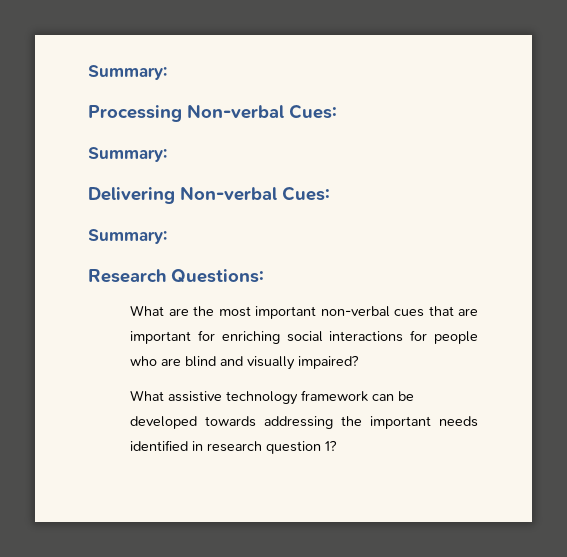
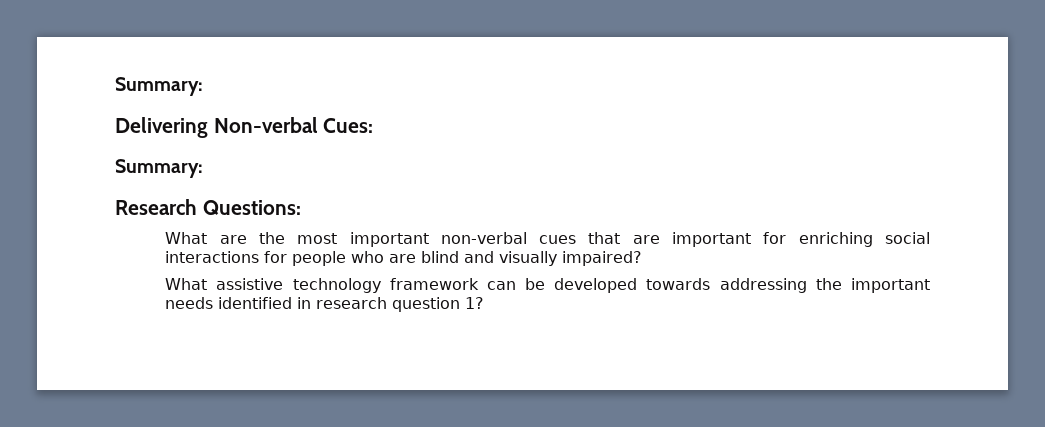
[88,65,167,80] [88,104,337,122] [88,147,167,162] Summary: // Processing Non-verbal Cues: // Summary: -> [115,77,203,96] Summary:

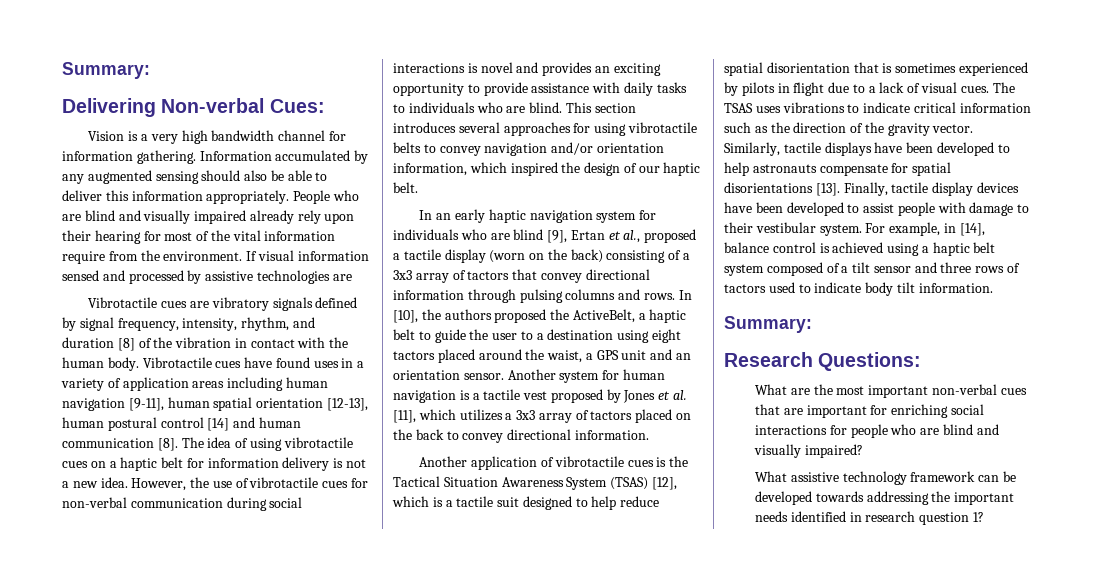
(374, 125) none -> [88,130,346,144] [62,150,369,164] [62,170,328,184] [62,190,359,204] [62,210,355,224] [62,230,336,244] [62,250,369,264] [62,270,352,284] [88,297,358,311] [62,317,315,331] [62,337,349,351] [62,357,365,371] [61,377,328,391] [62,397,368,411] [62,417,301,431] [62,437,353,451] [62,457,367,471] [62,477,369,491] [62,497,303,511] [393,62,661,76] [393,82,687,96] [393,102,636,113] [393,122,697,136] [393,142,664,156] [393,162,701,176] [393,182,418,193] [419,209,657,223] [393,229,697,243] [393,249,691,263] [393,269,650,283] [393,289,692,303] [393,309,687,323] [393,329,682,343] [393,349,692,363] [393,369,665,383] [393,389,688,403] [393,409,692,423] [393,429,649,443] [419,456,689,470] [393,476,677,490] [392,496,660,510] [724,62,1028,76] [724,82,1015,96] [724,102,1031,113] [724,122,974,136] [724,142,1010,156] [724,162,952,176] [724,182,1019,196] [724,202,1030,216] [724,222,985,236] [724,242,996,256] [724,262,1021,276] [724,282,993,296] // Vision is a very high bandwidth channel for information gathering. Information accumulated by any augmented sensing should also be able to deliver this information appropriately. People who are blind and visually impaired already rely upon their hearing for most of the vital information require from the environment. If visual information sensed and processed by assistive technologies are // Vibrotactile cues are vibratory signals defined by signal frequency, intensity, rhythm, and duration [8] of the vibration in contact with the human body. Vibrotactile cues have found uses in a variety of application areas including human navigation [9-11], human spatial orientation [12-13], human postural control [14] and human communication [8]. The idea of using vibrotactile cues on a haptic belt for information delivery is not a new idea. However, the use of vibrotactile cues for non-verbal communication during social interactions is novel and provides an exciting opportunity to provide assistance with daily tasks to individuals who are blind. This section introduces several approaches for using vibrotactile belts to convey navigation and/or orientation information, which inspired the design of our haptic belt. // In an early haptic navigation system for individuals who are blind [9], Ertan et al., proposed a tactile display (worn on the back) consisting of a 3x3 array of tactors that convey directional information through pulsing columns and rows. In [10], the authors proposed the ActiveBelt, a haptic belt to guide the user to a destination using eight tactors placed around the waist, a GPS unit and an orientation sensor. Another system for human navigation is a tactile vest proposed by Jones et al. [11], which utilizes a 3x3 array of tactors placed on the back to convey directional information. // Another application of vibrotactile cues is the Tactical Situation Awareness System (TSAS) [12], which is a tactile suit designed to help reduce spatial disorientation that is sometimes experienced by pilots in flight due to a lack of visual cues. The TSAS uses vibrations to indicate critical information such as the direction of the gravity vector. Similarly, tactile displays have been developed to help astronauts compensate for spatial disorientations [13]. Finally, tactile display devices have been developed to assist people with damage to their vestibular system. For example, in [14], balance control is achieved using a haptic belt system composed of a tilt sensor and three rows of tactors used to indicate body tilt information.

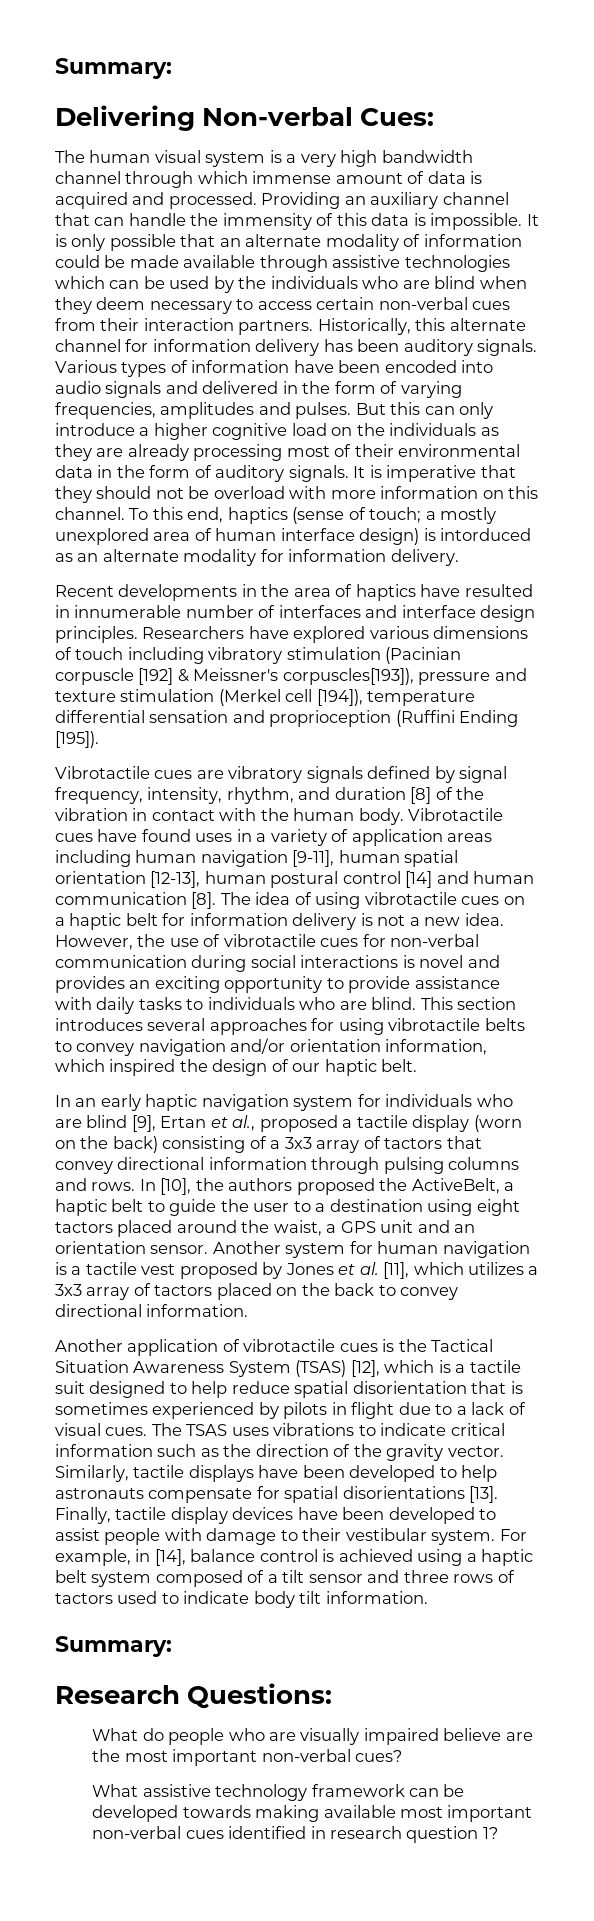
[88,131,125,141] Vision -> [55,150,266,167] The human visual system
[328,131,346,141] [62,150,369,164] [62,170,328,184] [62,190,359,204] [62,210,355,224] [62,230,336,244] [62,250,369,264] [62,270,352,284] for information gathering. Information accumulated by any augmented sensing should also be able to deliver this information appropriately. People who are blind and visually impaired already rely upon their hearing for most of the vital information require from the environment. If visual information sensed and processed by assistive technologies are -> [125,171,483,188] [55,192,509,209] [55,213,539,230] [55,234,522,251] [55,255,510,272] [55,276,527,293] [55,297,511,314] [55,318,526,335] [55,339,538,356] [55,360,494,377] [55,381,462,398] [55,402,494,419] [55,423,499,440] [55,444,521,461] [55,465,516,482] [55,486,539,503] [55,507,497,524] [55,528,532,545] [55,549,459,566] [55,584,533,601] [55,605,536,622] [55,626,529,643] [55,647,462,664] [55,668,527,685] [55,689,476,706] [55,710,519,727] [55,731,99,748] through which immense amount of data is acquired and processed. Providing an auxiliary channel that can handle the immensity of this data is impossible. It is only possible that an alternate modality of information could be made available through assistive technologies which can be used by the individuals who are blind when they deem necessary to access certain non-verbal cues from their interaction partners. Historically, this alternate channel for information delivery has been auditory signals. Various types of information have been encoded into audio signals and delivered in the form of varying frequencies, amplitudes and pulses. But this can only introduce a higher cognitive load on the individuals as they are already processing most of their environmental data in the form of auditory signals. It is imperative that they should not be overload with more information on this channel. To this end, haptics (sense of touch; a mostly unexplored area of human interface design) is intorduced as an alternate modality for information delivery. // Recent developments in the area of haptics have resulted in innumerable number of interfaces and interface design principles. Researchers have explored various dimensions of touch including vibratory stimulation (Pacinian corpuscle [192] & Meissner's corpuscles[193]), pressure and texture stimulation (Merkel cell [194]), temperature differential sensation and proprioception (Ruffini Ending [195]).
(788, 389) none -> [142,1728,502,1745] do people who are visually impaired believe
[1000,388,1027,395] [755,404,984,418] [755,424,999,438] [754,444,863,458] cues that are important for enriching social interactions for people who are blind and visually impaired? -> [354,1750,402,1762] cues?
[866,491,1015,505] [755,511,789,522] addressing the important needs -> [255,1805,533,1822] [92,1826,224,1839] making available most important non-verbal cues

